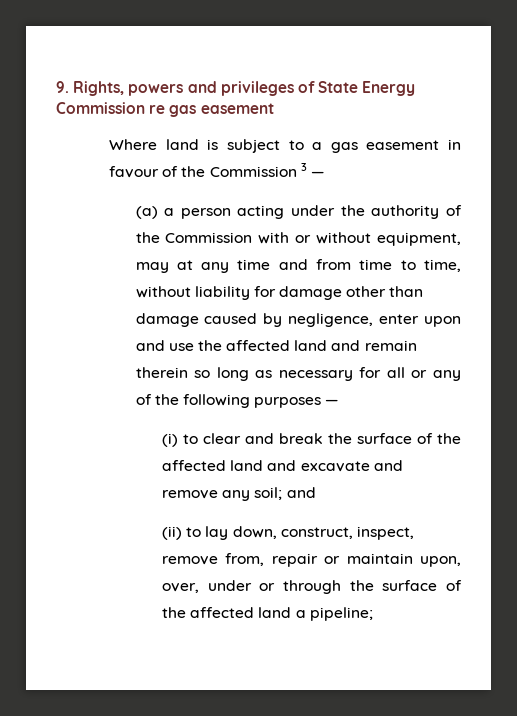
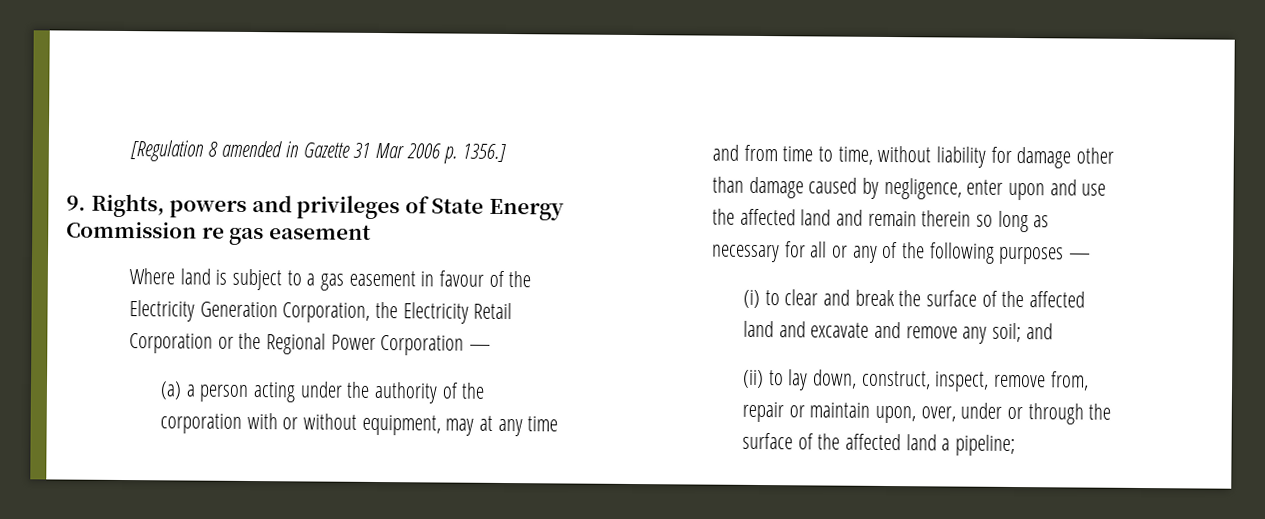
(56, 87) none -> [130,140,507,164] [Regulation 8 amended in Gazette 31 Mar 2006 p. 1356.] //
[209,163,307,177] Commission 3 -> [129,300,513,324] [129,332,465,356] Electricity Generation Corporation, the Electricity Retail Corporation or the Regional Power Corporation
[165,232,253,243] Commission -> [160,413,243,434] corporation

